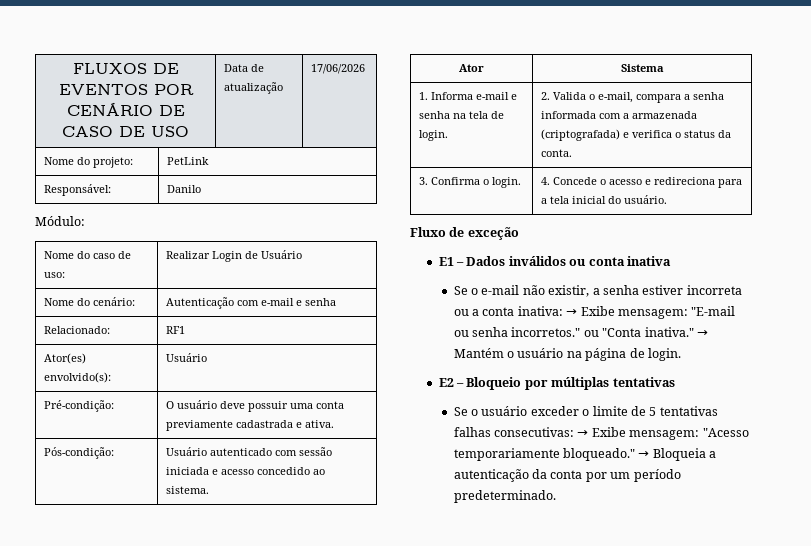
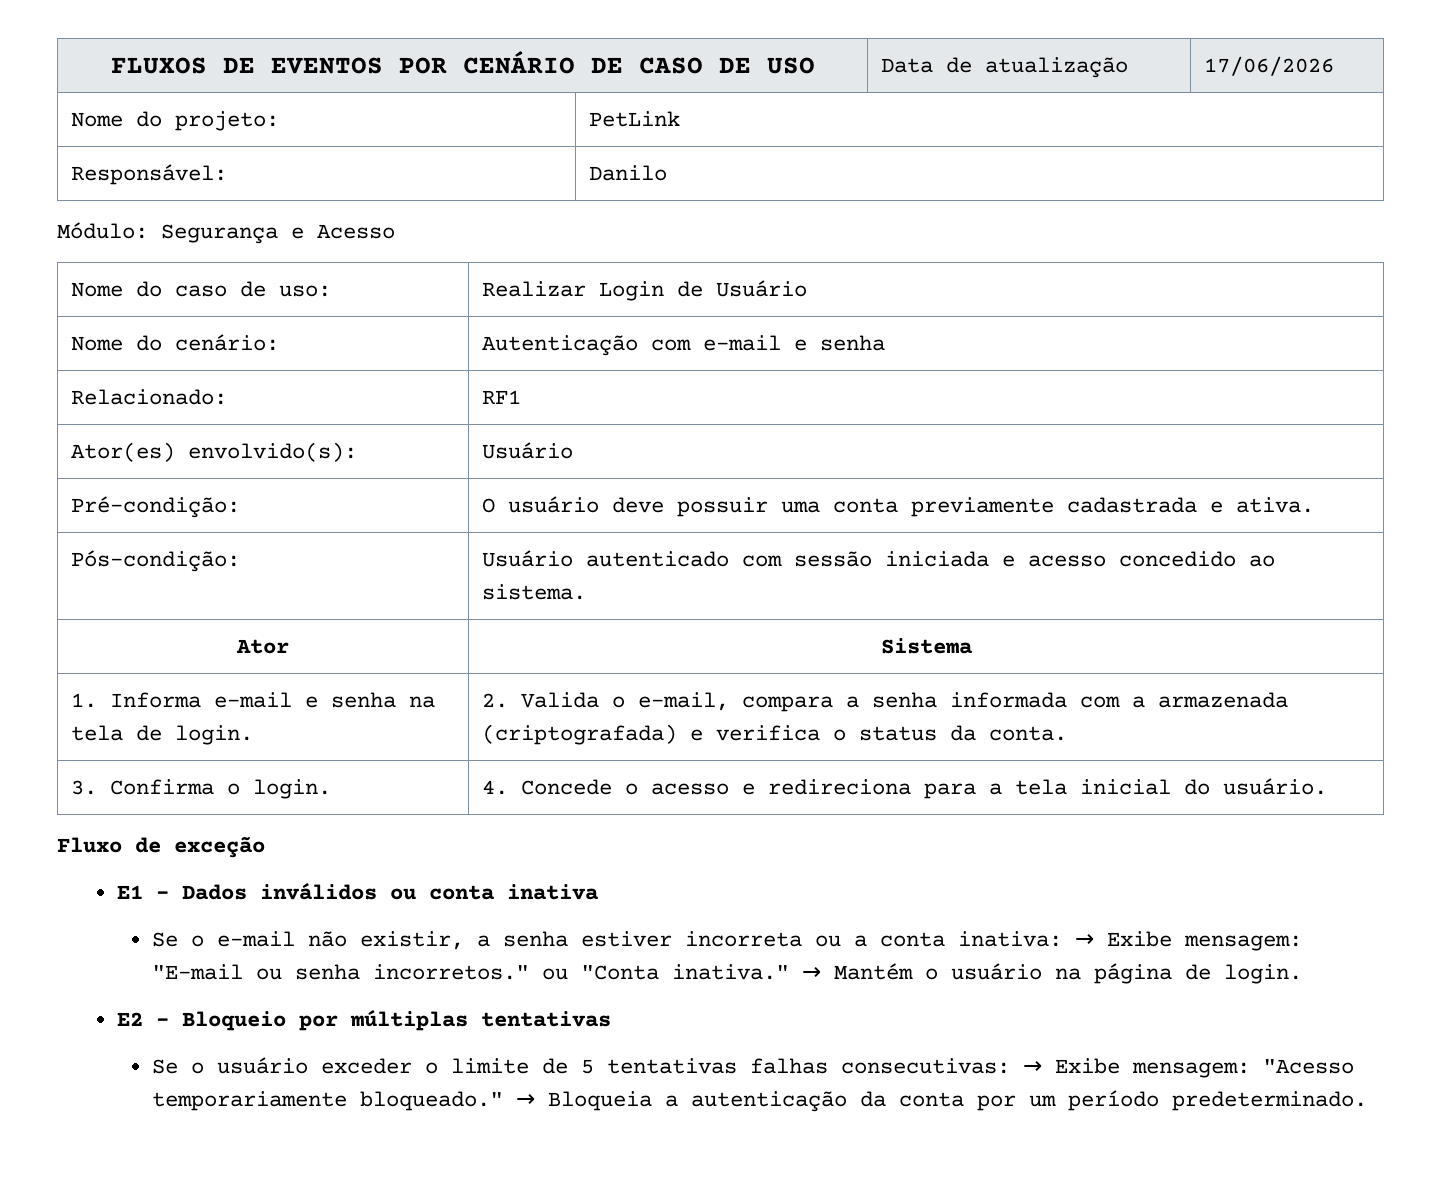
(85, 221) none -> [161,224,395,244] Segurança e Acesso

